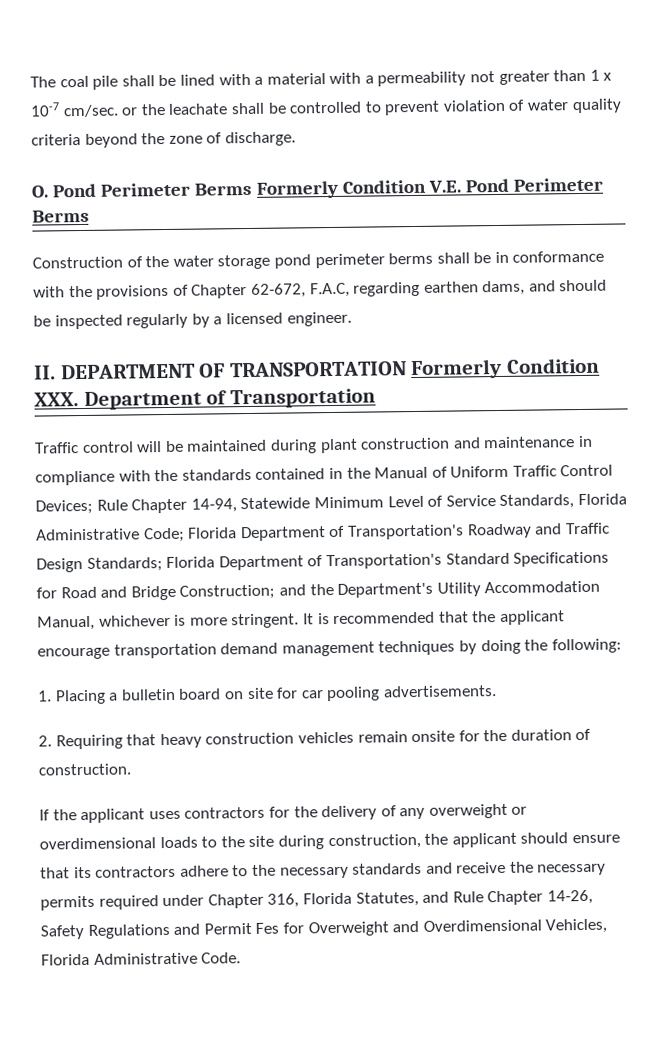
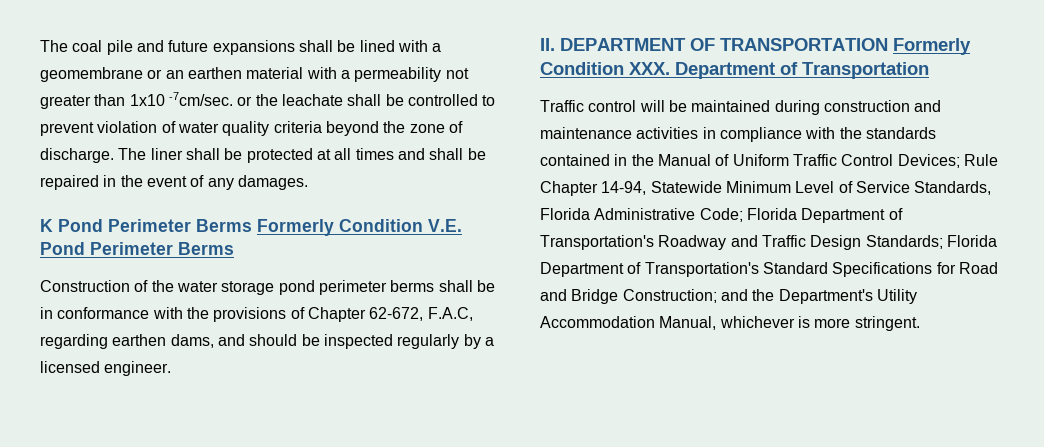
(119, 82) none -> [136,40,295,55] and future expansions
(264, 80) none -> [40,67,242,82] geomembrane or an earthen
[589,69,613,81] [30,102,119,118] 1 x 10-7 cm/sec. -> [129,92,233,106] 1x10 -7cm/sec.
[31,185,49,198] // O. -> [118,148,486,163] [40,175,308,190] [40,219,53,232] The liner shall be protected at all times and shall be repaired in the event of any damages. // K
[319,438,358,454] plant -> (820, 107) none
(576, 442) none -> [636,127,699,139] activities
[302,610,565,625] [37,638,622,660] [37,685,497,705] [38,728,592,750] [38,763,131,776] [39,803,528,824] [39,832,620,850] [40,861,607,879] [40,889,593,911] [40,918,608,940] [41,952,242,966] It is recommended that the applicant encourage transportation demand management techniques by doing the following: // 1. Placing a bulletin board on site for car pooling advertisements. // 2. Requiring that heavy construction vehicles remain onsite for the duration of construction. // If the applicant uses contractors for the delivery of any overweight or overdimensional loads to the site during construction, the applicant should ensure that its contractors adhere to the necessary standards and receive the necessary permits required under Chapter 316, Florida Statutes, and Rule Chapter 14-26, Safety Regulations and Permit Fes for Overweight and Overdimensional Vehicles, Florida Administrative Code. -> (920, 323) none

